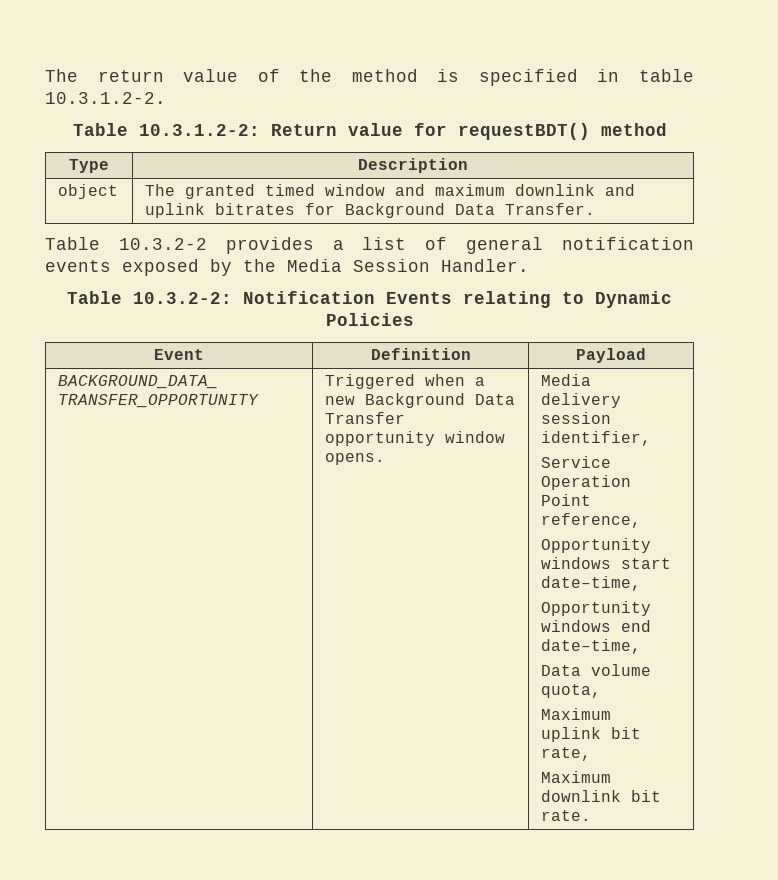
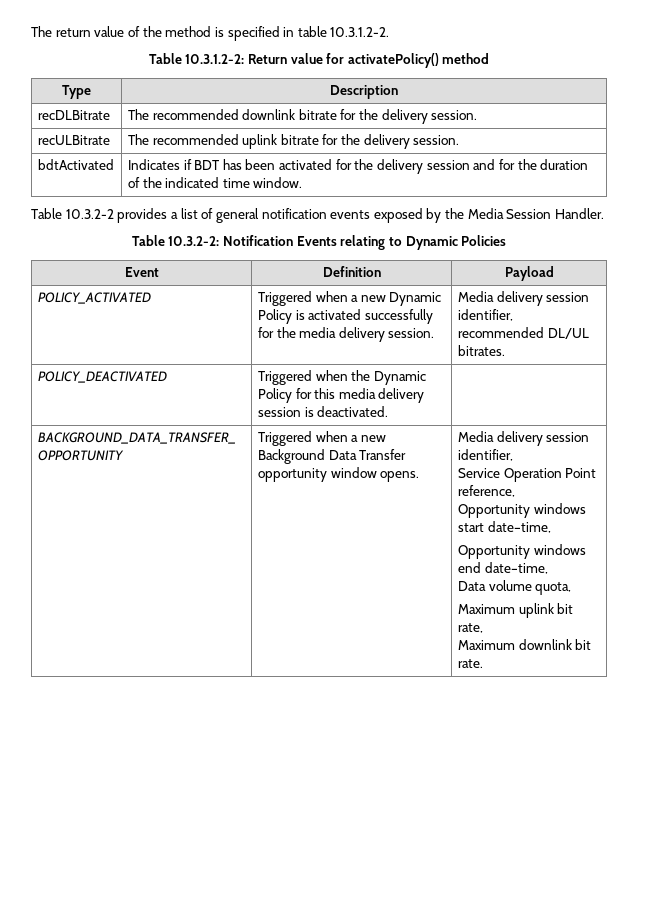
[457,123,590,140] requestBDT() -> [347,53,439,68] activatePolicy()
[58,184,119,199] [145,184,636,199] [145,203,596,218] object | The granted timed window and maximum downlink and uplink bitrates for Background Data Transfer. -> [37,110,110,120] [127,109,478,124] [37,135,110,145] [127,134,460,149] [37,159,114,170] [127,159,589,174] [127,177,303,188] recDLBitrate | The recommended downlink bitrate for the delivery session. // recULBitrate | The recommended uplink bitrate for the delivery session. // bdtActivated | Indicates if BDT has been activated for the delivery session and for the duration of the indicated time window.
(646, 355) none -> [37,292,151,304] [257,291,442,306] [257,309,433,324] [257,327,435,342] [457,291,590,306] [457,309,513,321] [457,327,589,339] [457,345,505,356] [37,371,167,383] [257,370,426,385] [257,388,425,403] [257,406,389,417] // POLICY_ACTIVATED | Triggered when a new Dynamic Policy is activated successfully for the media delivery session. | Media delivery session identifier, recommended DL/UL bitrates. // POLICY_DEACTIVATED | Triggered when the Dynamic Policy for this media delivery session is deactivated. |

